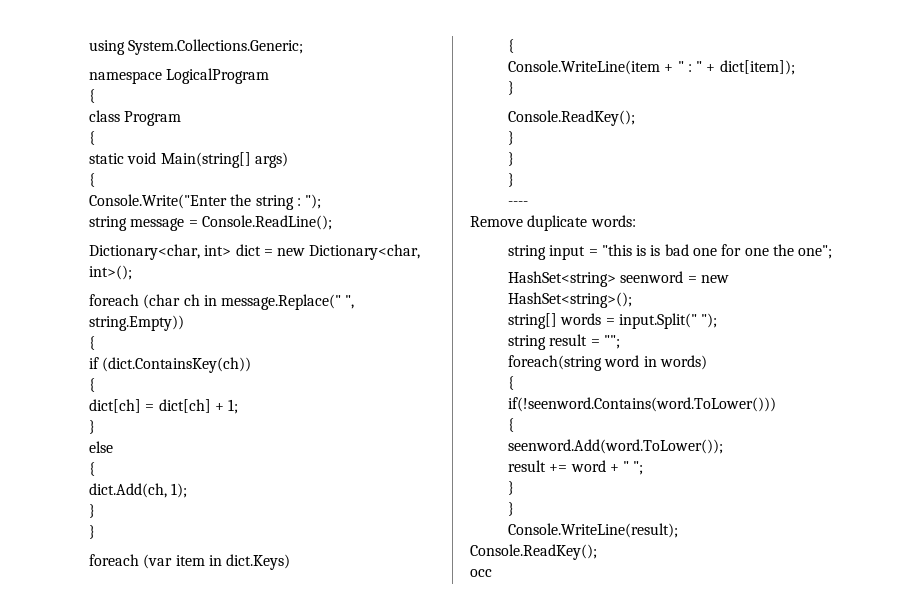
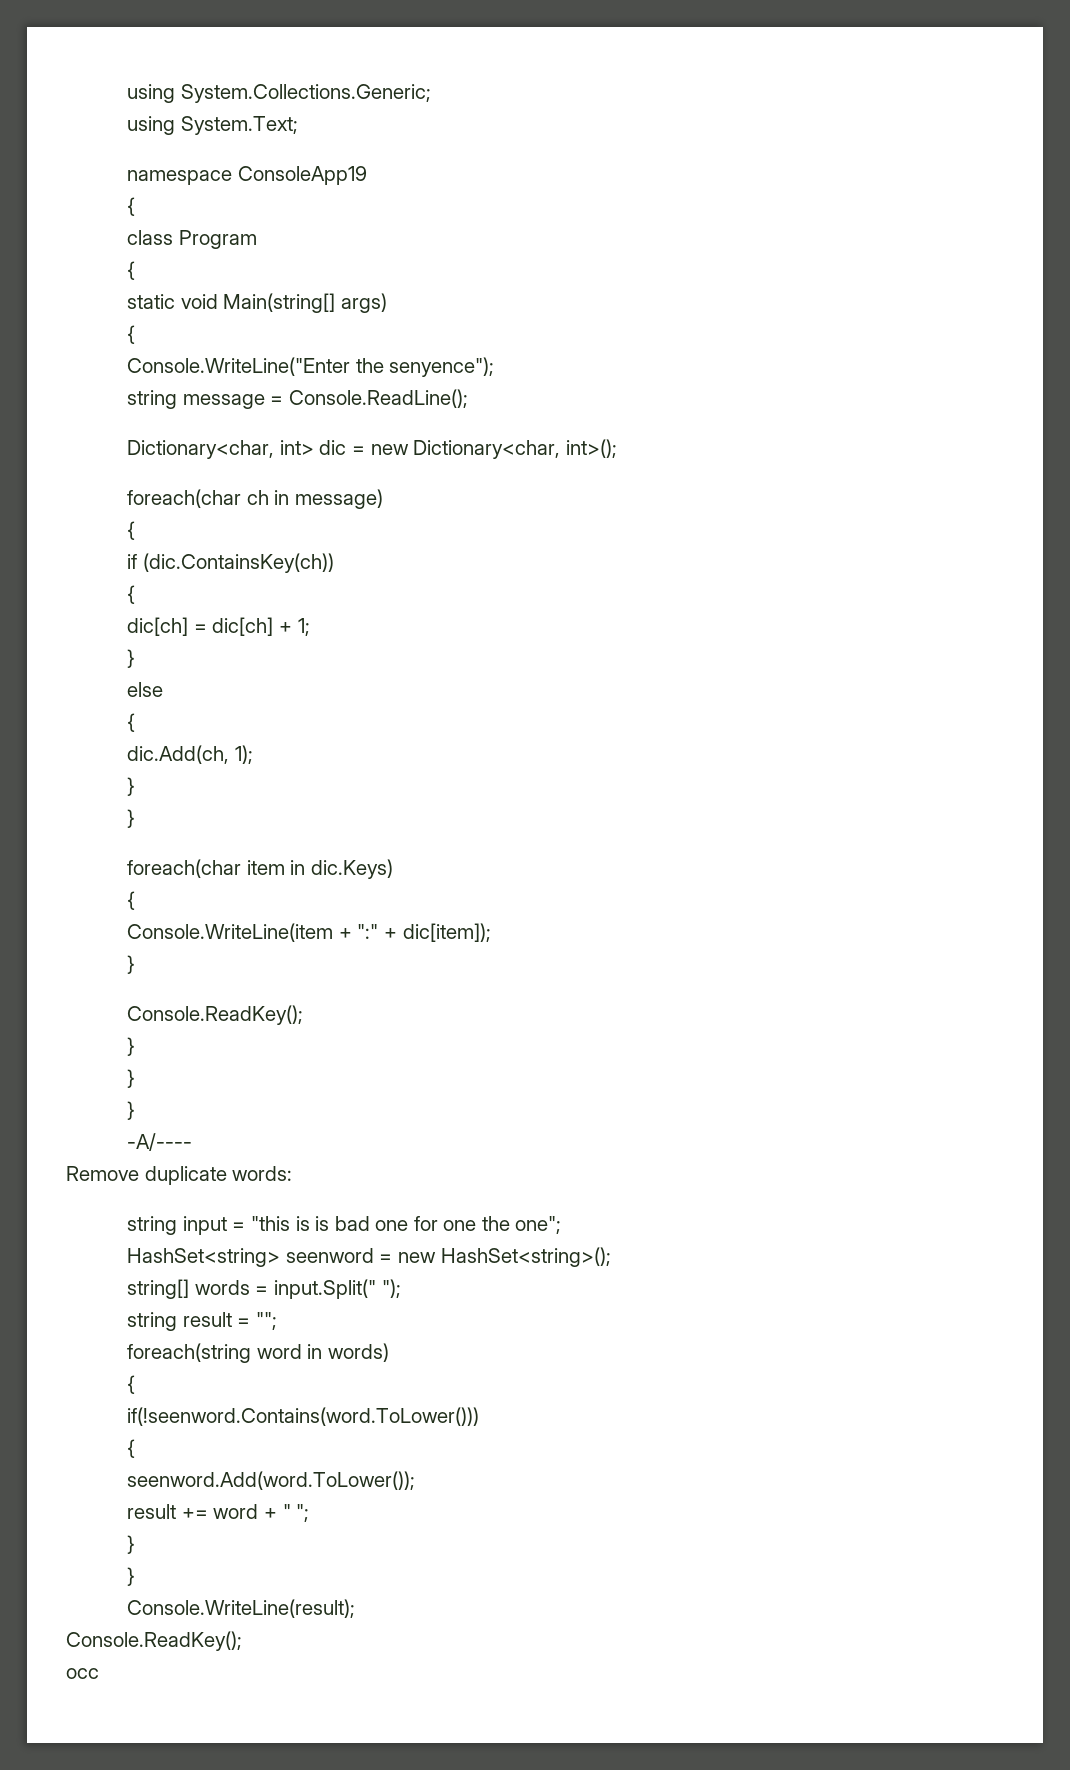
(304, 47) none -> [127,116,298,135] // using System.Text;
[166,68,270,84] LogicalProgram -> [237,166,367,185] ConsoleApp19
[88,194,322,210] Console.Write("Enter the string : "); -> [127,357,495,377] Console.WriteLine("Enter the senyence");
[235,244,261,256] dict -> [319,440,347,455] dic
[88,294,355,310] [88,315,184,331] foreach (char ch in message.Replace(" ", string.Empty)) -> [127,489,384,509] foreach(char ch in message)
[102,357,252,373] [88,378,95,392] [88,399,211,413] (dict.ContainsKey(ch)) // { // dict[ch] = dict[ch] -> [142,553,334,573] [127,585,136,604] [127,617,274,636] (dic.ContainsKey(ch)) // { // dic[ch] = dic[ch]
[88,483,167,498] dict.Add(ch, -> [127,745,230,764] dic.Add(ch,
[88,554,173,569] foreach (var -> [127,859,242,878] foreach(char
[226,554,291,570] dict.Keys) -> [311,859,394,879] dic.Keys)
[677,60,795,75] " : " + dict[item]); -> [357,923,491,942] ":" + dic[item]);
[507,201,528,206] ---- -> [127,1133,193,1151] -A/----

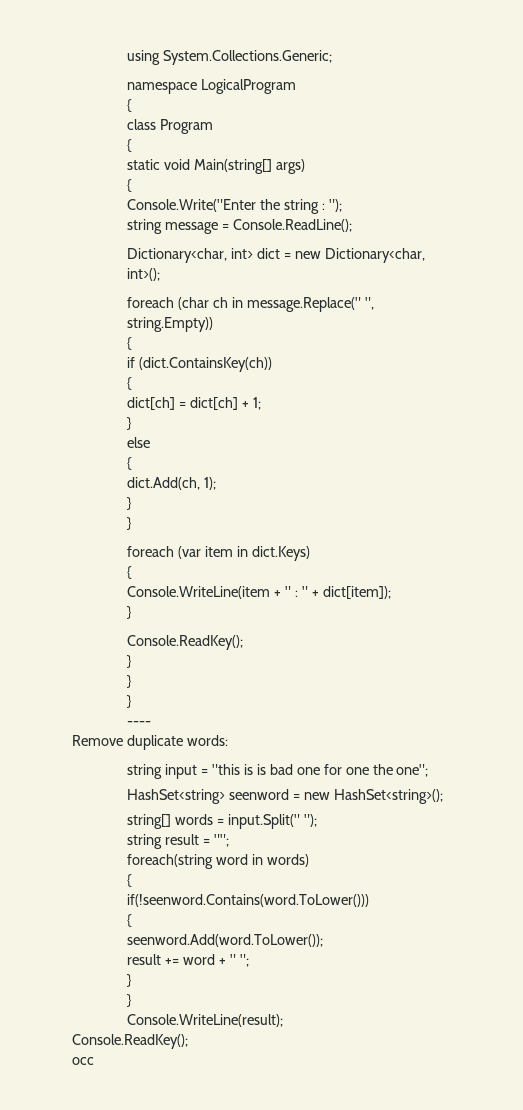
[127,116,298,135] // using System.Text; -> (333, 57) none
[237,166,367,185] ConsoleApp19 -> [201,79,297,94] LogicalProgram
[127,357,495,377] Console.WriteLine("Enter the senyence"); -> [127,199,343,214] Console.Write("Enter the string : ");
[319,440,347,455] dic -> [257,248,281,259] dict
[127,489,384,509] foreach(char ch in message) -> [127,297,374,312] [127,317,214,332] foreach (char ch in message.Replace(" ", string.Empty))
[142,553,334,573] [127,585,136,604] [127,617,274,636] (dic.ContainsKey(ch)) // { // dic[ch] = dic[ch] -> [139,357,273,372] [127,377,133,390] [127,397,239,410] (dict.ContainsKey(ch)) // { // dict[ch] = dict[ch]
[127,745,230,764] dic.Add(ch, -> [127,477,201,490] dict.Add(ch,
[127,859,242,878] foreach(char -> [127,546,202,559] foreach (var
[311,859,394,879] dic.Keys) -> [252,546,311,561] dict.Keys)
[357,923,491,942] ":" + dic[item]); -> [285,586,391,599] " : " + dict[item]);
[127,1133,193,1151] -A/---- -> [127,721,152,726] ----

